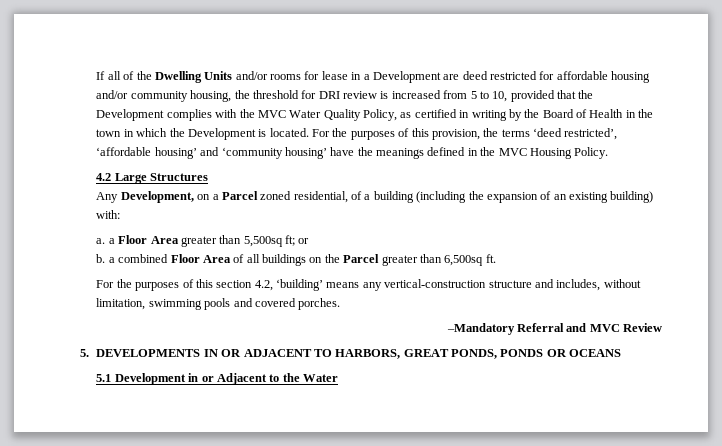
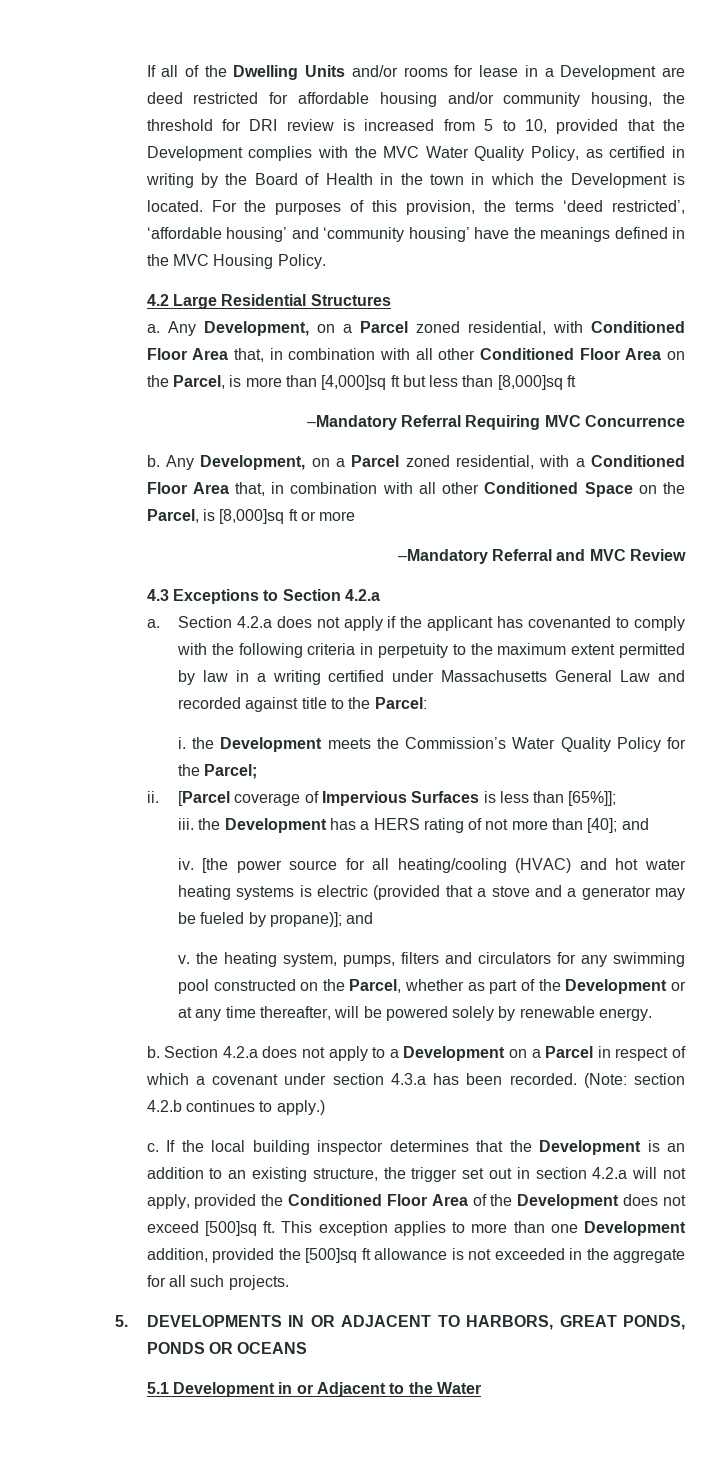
(147, 178) none -> [221,294,307,306] Residential
[96,191,654,203] [96,210,121,219] [96,235,310,247] [96,254,496,266] [96,279,641,291] [96,298,341,310] Any Development, on a Parcel zoned residential, of a building (including the expansion of an existing building) with: // a. a Floor Area greater than 5,500sq ft; or // b. a combined Floor Area of all buildings on the Parcel greater than 6,500sq ft. // For the purposes of this section 4.2, ‘building’ means any vertical-construction structure and includes, without limitation, swimming pools and covered porches. -> [146,321,685,336] [146,348,685,362] [146,375,577,390] [306,415,685,430] [146,455,685,470] [146,482,686,497] [146,509,356,524] a. Any Development, on a Parcel zoned residential, with Conditioned Floor Area that, in combination with all other Conditioned Floor Area on the Parcel, is more than [4,000]sq ft but less than [8,000]sq ft // –Mandatory Referral Requiring MVC Concurrence // b. Any Development, on a Parcel zoned residential, with a Conditioned Floor Area that, in combination with all other Conditioned Space on the Parcel, is [8,000]sq ft or more
(662, 327) none -> [146,589,380,604] [146,616,685,631] [176,643,685,658] [177,670,685,685] [177,697,427,712] [177,737,687,752] [177,764,258,779] [146,791,617,806] [177,818,649,833] [177,858,687,873] [177,885,685,900] [177,912,374,927] [177,952,686,967] [177,979,686,994] [177,1006,653,1021] [146,1046,687,1061] [145,1073,685,1088] [146,1100,325,1115] [146,1140,685,1155] [146,1167,686,1182] [146,1194,687,1209] [146,1221,686,1236] [146,1248,685,1263] [146,1275,289,1290] // 4.3 Exceptions to Section 4.2.a // a. Section 4.2.a does not apply if the applicant has covenanted to comply with the following criteria in perpetuity to the maximum extent permitted by law in a writing certified under Massachusetts General Law and recorded against title to the Parcel: // i. the Development meets the Commission’s Water Quality Policy for the Parcel; // ii. [Parcel coverage of Impervious Surfaces is less than [65%]]; // iii. the Development has a HERS rating of not more than [40]; and // iv. [the power source for all heating/cooling (HVAC) and hot water heating systems is electric (provided that a stove and a generator may be fueled by propane)]; and // v. the heating system, pumps, filters and circulators for any swimming pool constructed on the Parcel, whether as part of the Development or at any time thereafter, will be powered solely by renewable energy. // b. Section 4.2.a does not apply to a Development on a Parcel in respect of which a covenant under section 4.3.a has been recorded. (Note: section 4.2.b continues to apply.) // c. If the local building inspector determines that the Development is an addition to an existing structure, the trigger set out in section 4.2.a will not apply, provided the Conditioned Floor Area of the Development does not exceed [500]sq ft. This exception applies to more than one Development addition, provided the [500]sq ft allowance is not exceeded in the aggregate for all such projects.

